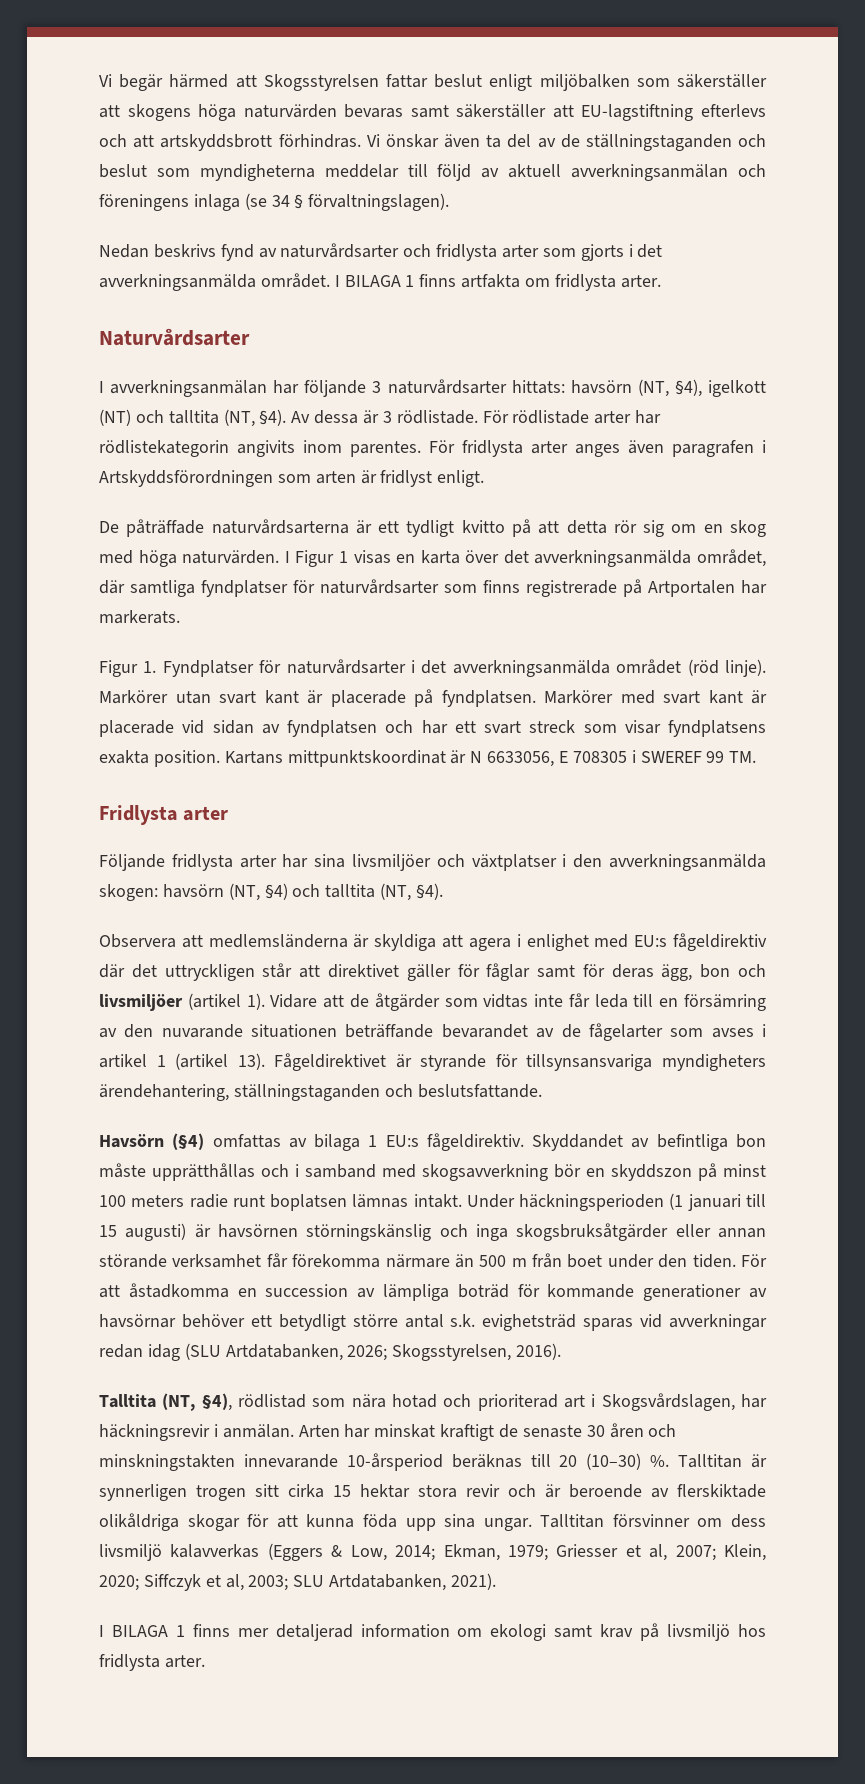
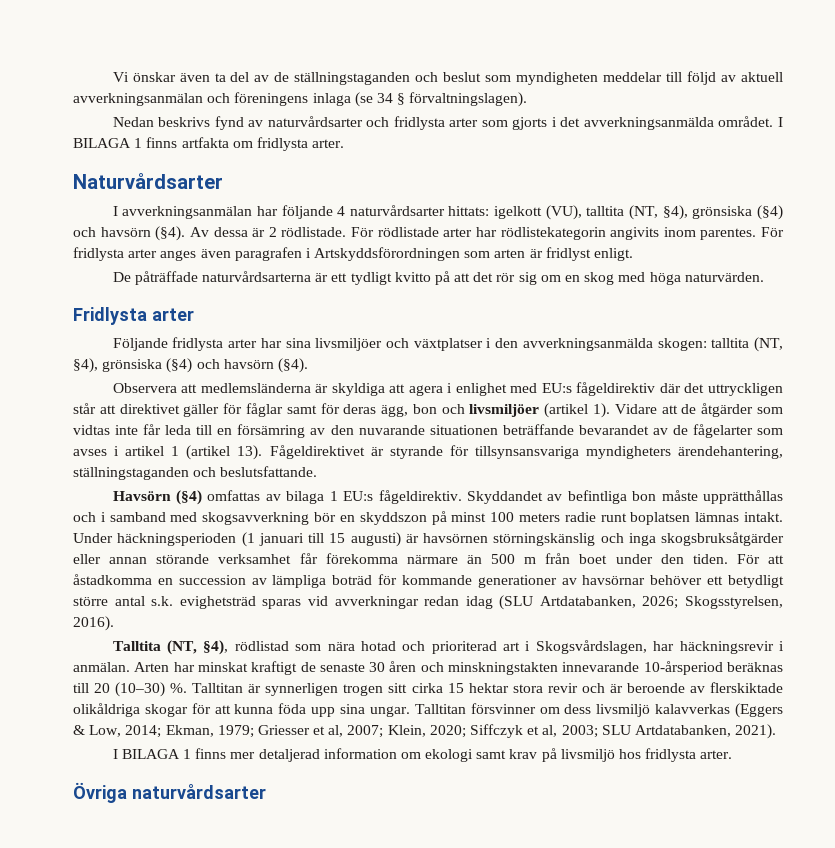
[99,74,767,91] [99,104,766,121] [99,134,380,151] Vi begär härmed att Skogsstyrelsen fattar beslut enligt miljöbalken som säkerställer att skogens höga naturvärden bevaras samt säkerställer att EU-lagstiftning efterlevs och att artskyddsbrott förhindras. Vi -> [112,72,129,82] Vi
[199,164,315,181] myndigheterna -> [516,72,599,85] myndigheten
[372,381,382,393] 3 -> [337,206,346,216] 4
[570,379,767,397] [99,409,287,427] havsörn (NT, §4), igelkott (NT) och talltita (NT, §4). -> [494,205,783,220] [73,226,186,241] igelkott (VU), talltita (NT, §4), grönsiska (§4) och havsörn (§4).
[382,411,392,423] 3 -> [268,227,277,237] 2
[566,520,607,534] detta -> [473,272,494,282] det
[284,549,766,567] [99,579,767,597] [99,610,180,624] [99,659,766,677] [99,689,767,707] [99,720,766,737] [99,750,757,767] I Figur 1 visas en karta över det avverkningsanmälda området, där samtliga fyndplatser för naturvårdsarter som finns registrerade på Artportalen har markerats. // Figur 1. Fyndplatser för naturvårdsarter i det avverkningsanmälda området (röd linje). Markörer utan svart kant är placerade på fyndplatsen. Markörer med svart kant är placerade vid sidan av fyndplatsen och har ett svart streck som visar fyndplatsens exakta position. Kartans mittpunktskoordinat är N 6633056, E 708305 i SWEREF 99 TM. -> (764, 277) none
[162,883,444,901] havsörn (NT, §4) och talltita (NT, §4). -> [711,337,783,352] [73,358,308,373] talltita (NT, §4), grönsiska (§4) och havsörn (§4).
(205, 1661) none -> [73,782,266,803] // Övriga naturvårdsarter

